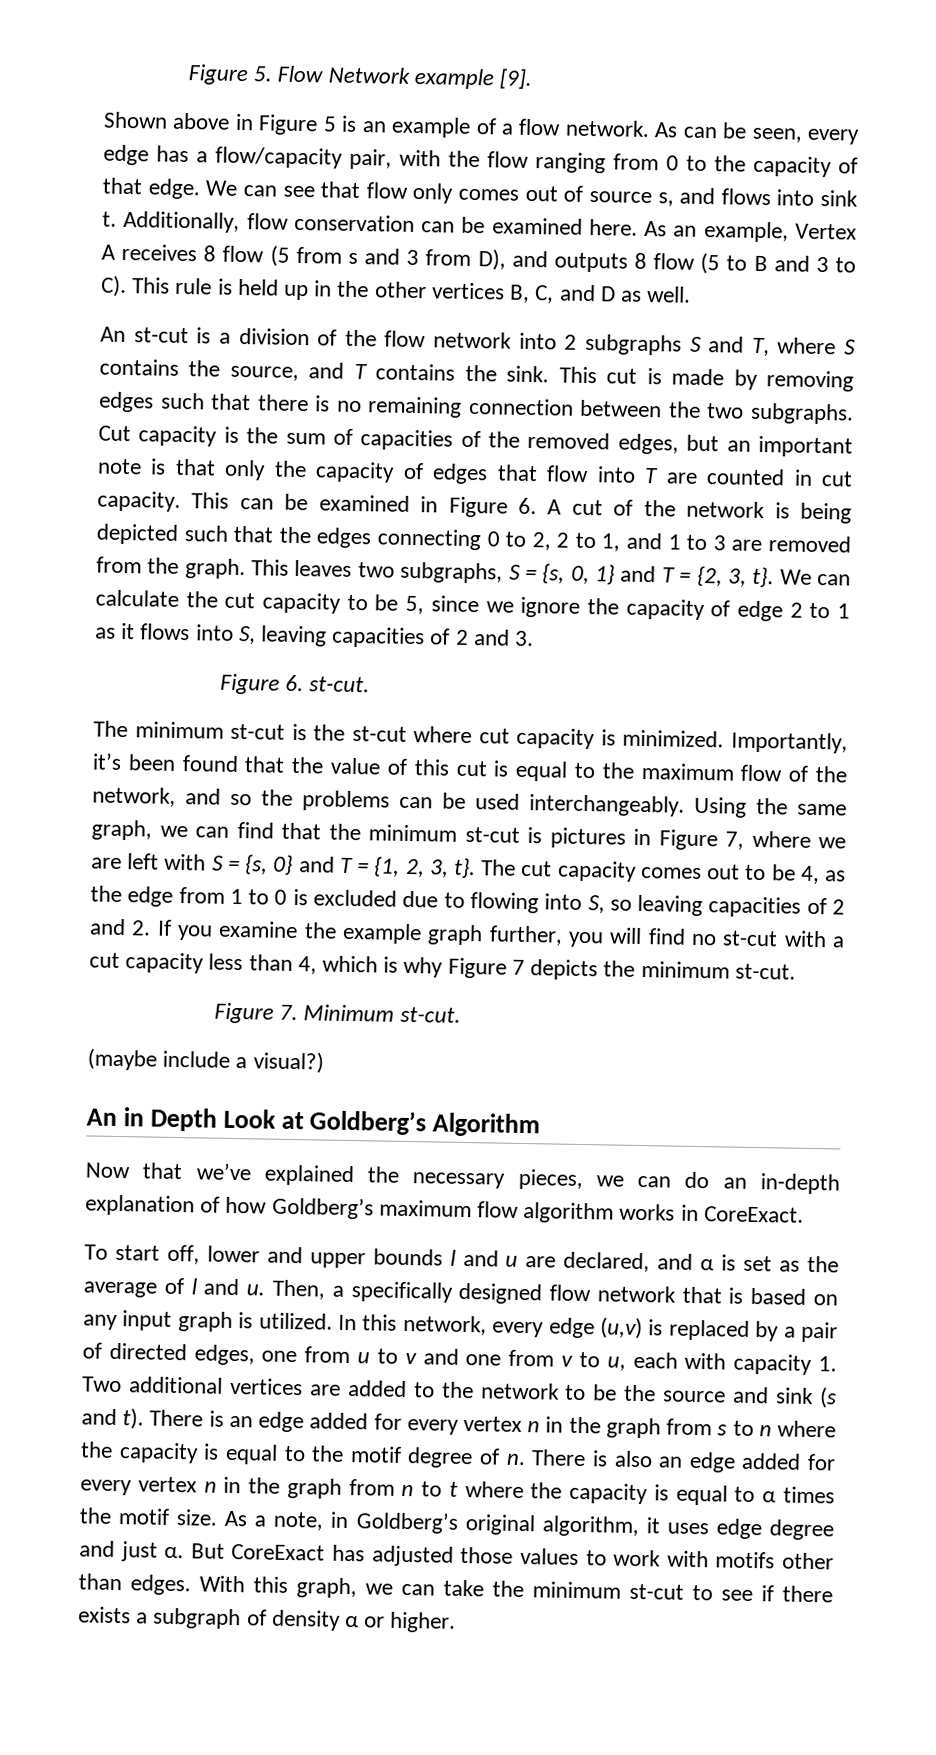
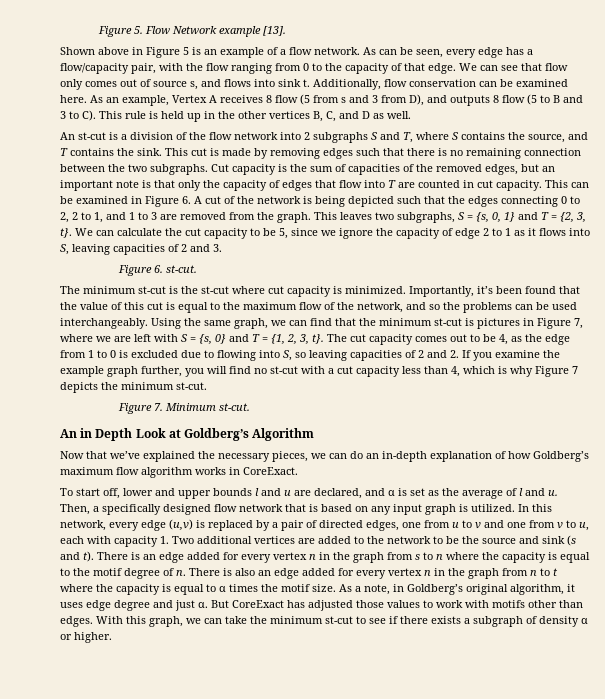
[498,68,532,89] [9]. -> [263,26,287,36] [13].
[87,1048,324,1074] // (maybe include a visual?) -> (250, 407) none

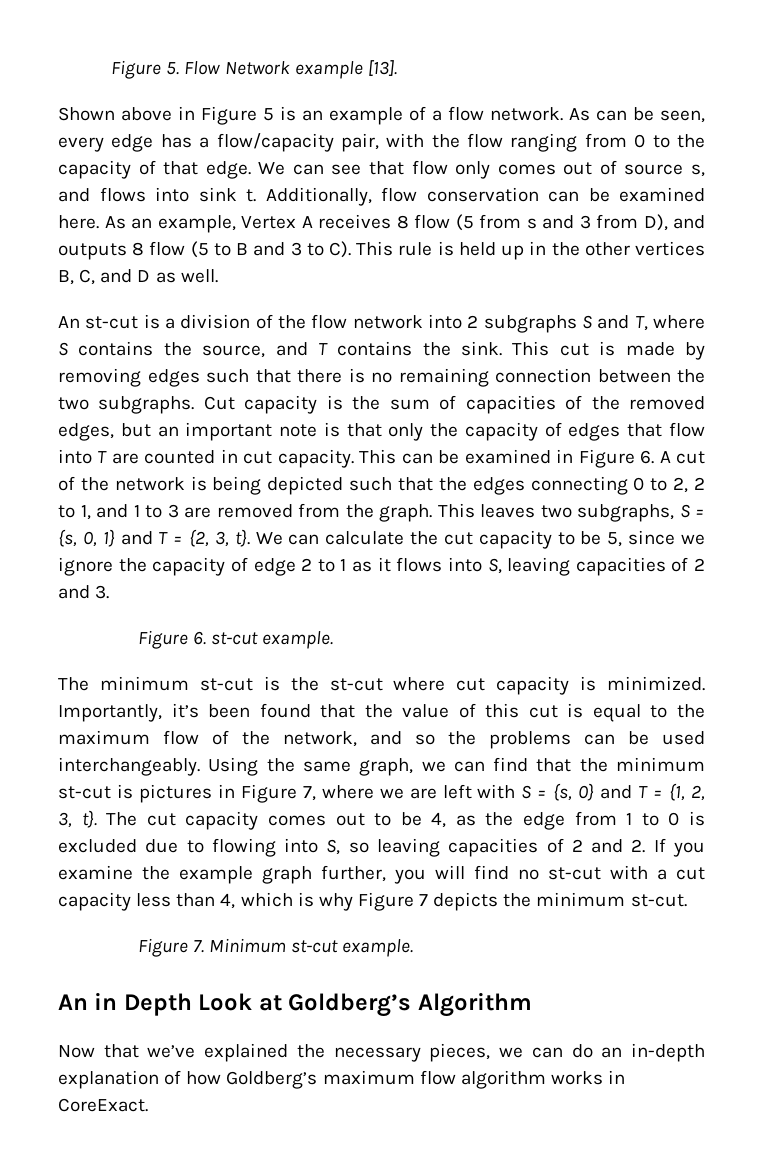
[165,265,197,273] st-cut. -> [211,631,334,649] st-cut example.
[218,403,250,411] st-cut. -> [291,939,414,957] st-cut example.
[60,488,558,499] [60,504,552,515] [60,519,589,531] [60,535,576,547] [60,551,590,563] [60,568,558,579] [60,584,575,595] [60,600,583,611] [60,616,588,627] [60,632,112,643] // To start off, lower and upper bounds l and u are declared, and α is set as the average of l and u. Then, a specifically designed flow network that is based on any input graph is utilized. In this network, every edge (u,v) is replaced by a pair of directed edges, one from u to v and one from v to u, each with capacity 1. Two additional vertices are added to the network to be the source and sink (s and t). There is an edge added for every vertex n in the graph from s to n where the capacity is equal to the motif degree of n. There is also an edge added for every vertex n in the graph from n to t where the capacity is equal to α times the motif size. As a note, in Goldberg’s original algorithm, it uses edge degree and just α. But CoreExact has adjusted those values to work with motifs other than edges. With this graph, we can take the minimum st-cut to see if there exists a subgraph of density α or higher. -> (148, 1105) none

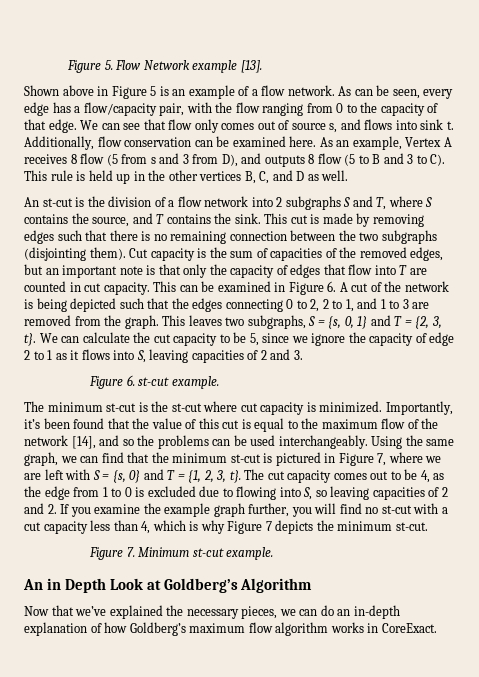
[165,318,175,329] a -> [87,196,105,207] the
[278,315,306,329] the -> [168,200,175,207] a
[98,396,195,414] subgraphs. -> [381,230,437,244] [24,247,126,261] subgraphs (disjointing them).
[283,731,357,747] network, -> [24,435,96,449] network [14],
[138,784,212,803] pictures -> [275,452,321,466] pictured

